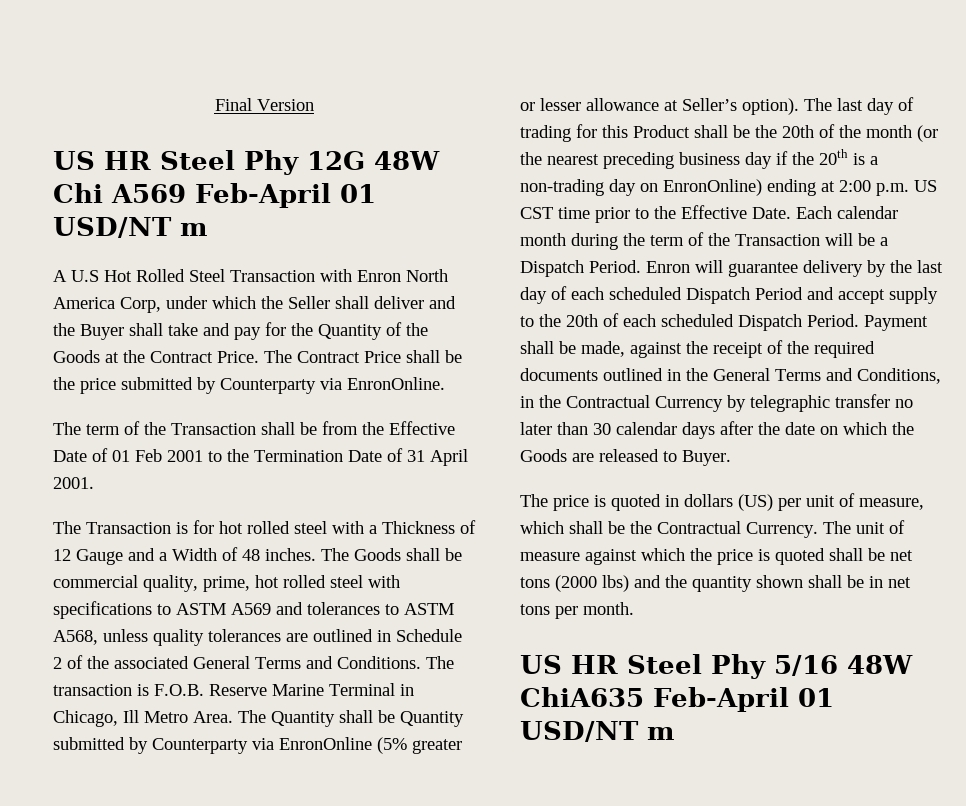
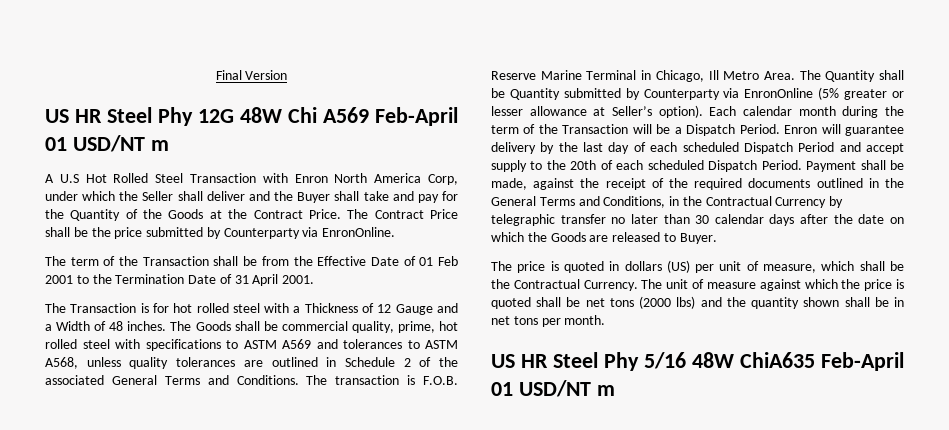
[804,97,914,115] [520,124,938,142] [520,149,878,169] [520,179,937,196] [520,205,791,223] The last day of trading for this Product shall be the 20th of the month (or the nearest preceding business day if the 20th is a non-trading day on EnronOnline) ending at 2:00 p.m. US CST time prior to the Effective Date. -> (703, 111) none

